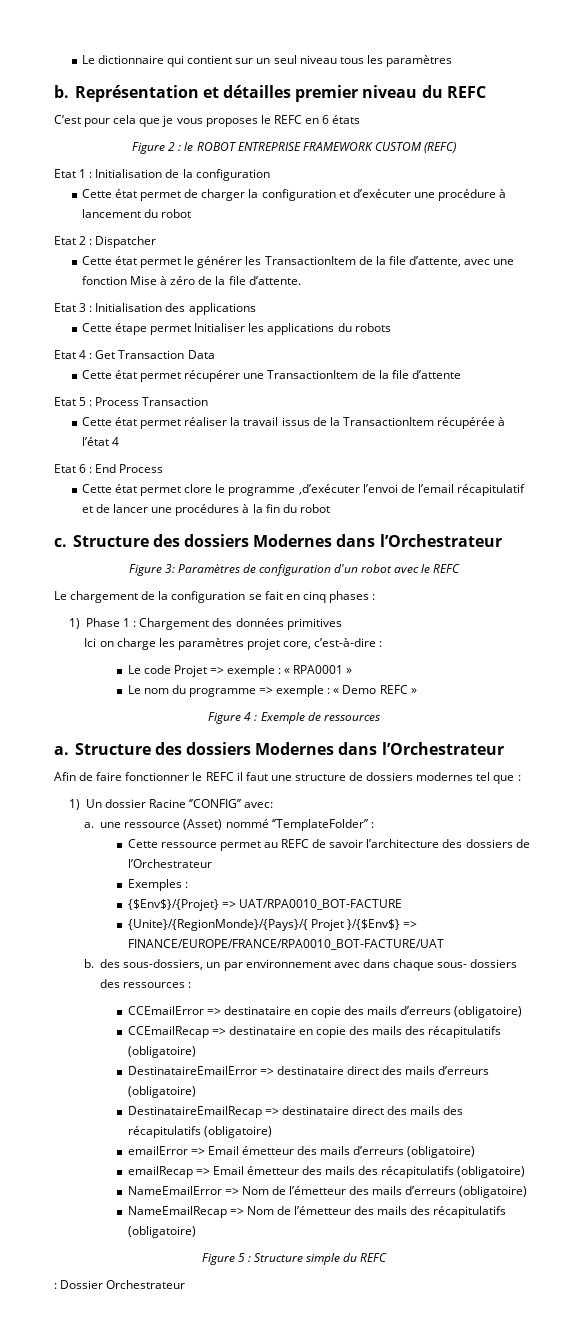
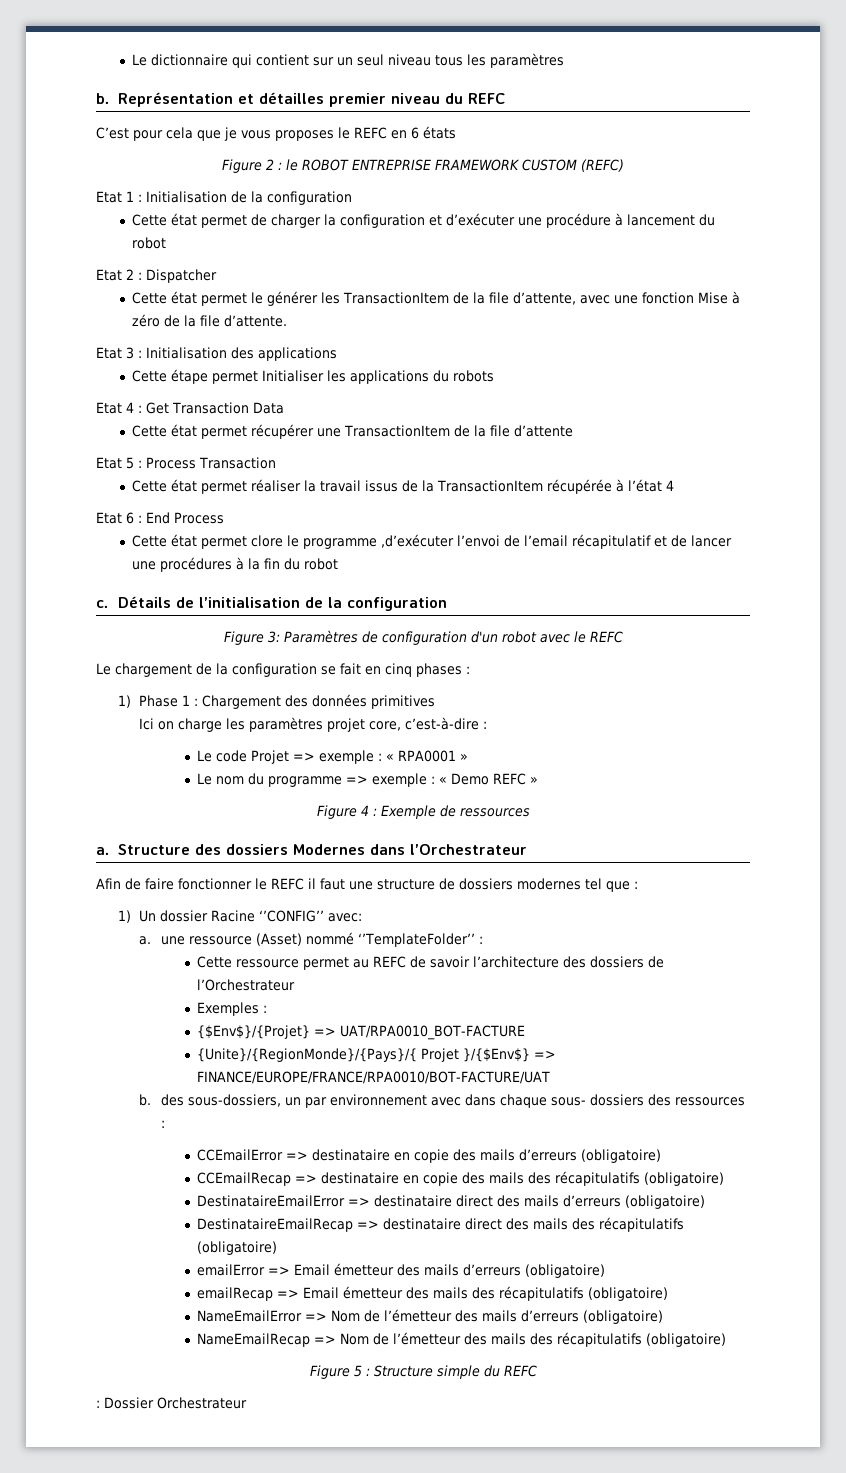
[72,534,502,547] Structure des dossiers Modernes dans l’Orchestrateur -> [117,596,447,611] Détails de l’initialisation de la configuration
[127,939,444,950] FINANCE/EUROPE/FRANCE/RPA0010_BOT-FACTURE/UAT -> [197,1071,551,1084] FINANCE/EUROPE/FRANCE/RPA0010/BOT-FACTURE/UAT

